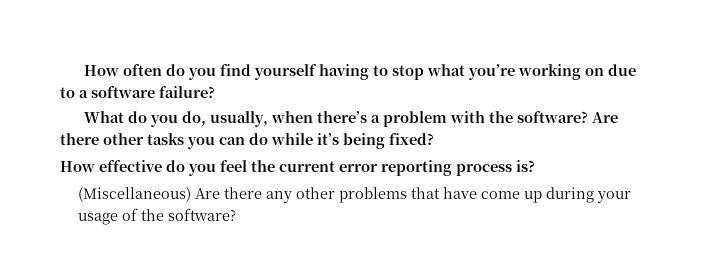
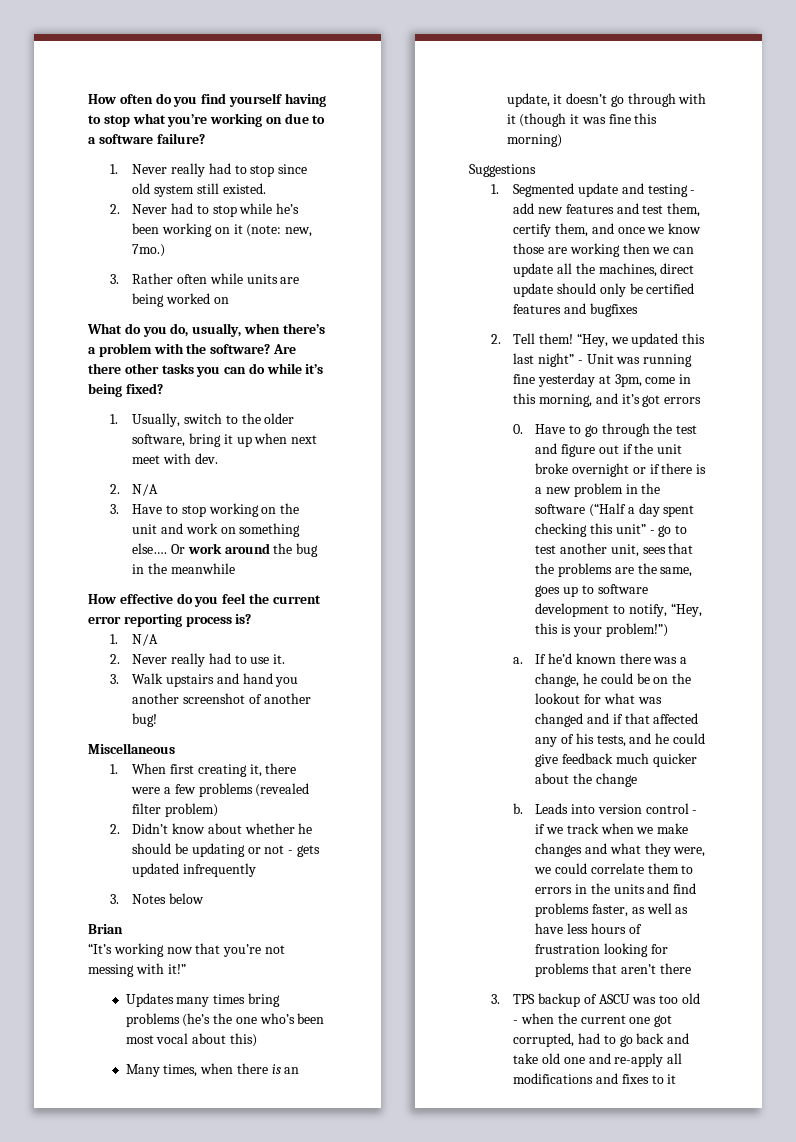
(215, 92) none -> [110,163,308,177] [132,183,266,197] [110,203,300,217] [132,223,313,237] [132,244,166,257] [110,273,300,284] [132,293,229,307] // 1. Never really had to stop since old system still existed. // 2. Never had to stop while he’s been working on it (note: new, 7mo.) // 3. Rather often while units are being worked on
(434, 139) none -> [110,413,295,427] [132,433,318,447] [132,453,218,464] [110,484,159,496] [110,503,300,517] [132,523,301,537] [132,543,319,557] [132,563,235,574] // 1. Usually, switch to the older software, bring it up when next meet with dev. // 2. N/A // 3. Have to stop working on the unit and work on something else…. Or work around the bug in the meanwhile
[77,187,631,203] [77,208,236,225] (Miscellaneous) Are there any other problems that have come up during your usage of the software? -> [110,634,159,646] [110,653,286,667] [110,673,299,687] [132,693,311,704] [132,713,158,727] [88,743,175,754] [110,763,297,777] [131,783,310,797] [132,803,219,817] [110,823,313,834] [132,843,320,857] [132,863,257,877] [110,893,205,904] [88,924,123,934] [88,943,285,957] [88,963,186,977] [125,993,280,1007] [125,1013,325,1027] [125,1033,257,1047] [125,1063,300,1077] [506,93,707,107] [506,113,658,127] [506,134,562,147] [469,164,536,177] [491,183,696,197] [513,203,701,217] [513,223,702,237] [513,243,695,257] [513,263,695,277] [513,283,695,297] [513,303,638,317] [491,333,706,347] [513,353,693,367] [513,373,692,387] [513,393,702,407] [513,423,698,437] [535,443,683,457] [535,463,707,477] [535,483,661,497] [535,503,695,517] [535,523,688,537] [535,543,694,557] [535,563,693,577] [535,584,648,597] [535,603,702,617] [535,623,668,637] [513,653,688,664] [535,673,692,687] [535,693,662,704] [535,713,699,727] [535,733,706,747] [535,753,697,767] [535,773,637,787] [513,803,698,814] [535,823,689,834] [535,843,706,857] [534,863,694,874] [535,883,697,894] [535,903,689,917] [535,923,642,934] [535,943,668,957] [535,963,691,977] [491,993,700,1007] [513,1013,673,1027] [513,1033,690,1047] [513,1053,683,1067] [513,1073,677,1084] 1. N/A // 2. Never really had to use it. // 3. Walk upstairs and hand you another screenshot of another bug! // Miscellaneous // 1. When first creating it, there were a few problems (revealed filter problem) // 2. Didn’t know about whether he should be updating or not - gets updated infrequently // 3. Notes below // Brian // “It’s working now that you’re not messing with it!” // Updates many times bring problems (he’s the one who’s been most vocal about this) // Many times, when there is an update, it doesn’t go through with it (though it was fine this morning) // Suggestions // 1. Segmented update and testing - add new features and test them, certify them, and once we know those are working then we can update all the machines, direct update should only be certified features and bugfixes // 2. Tell them! “Hey, we updated this last night” - Unit was running fine yesterday at 3pm, come in this morning, and it’s got errors // 0. Have to go through the test and figure out if the unit broke overnight or if there is a new problem in the software (“Half a day spent checking this unit” - go to test another unit, sees that the problems are the same, goes up to software development to notify, “Hey, this is your problem!”) // a. If he’d known there was a change, he could be on the lookout for what was changed and if that affected any of his tests, and he could give feedback much quicker about the change // b. Leads into version control - if we track when we make changes and what they were, we could correlate them to errors in the units and find problems faster, as well as have less hours of frustration looking for problems that aren’t there // 3. TPS backup of ASCU was too old - when the current one got corrupted, had to go back and take old one and re-apply all modifications and fixes to it

